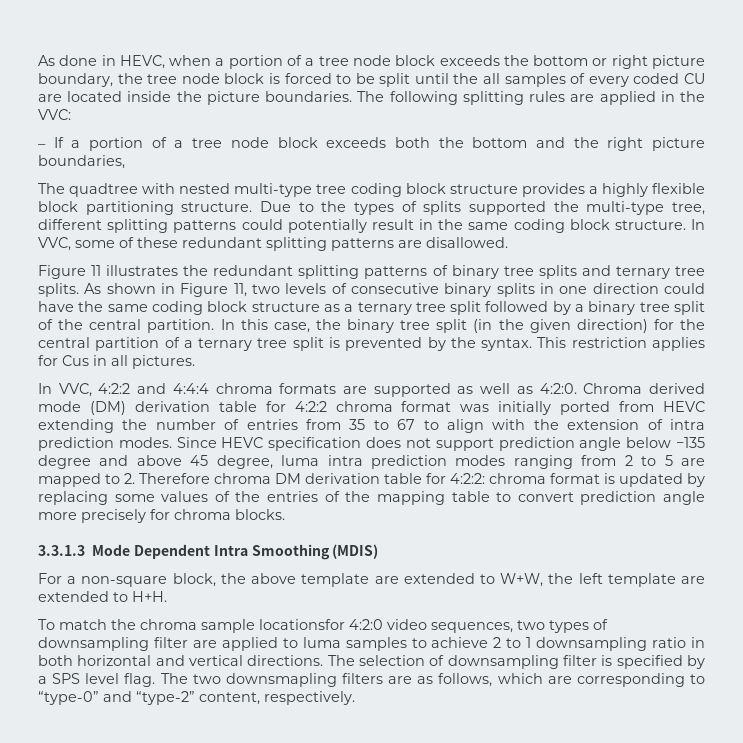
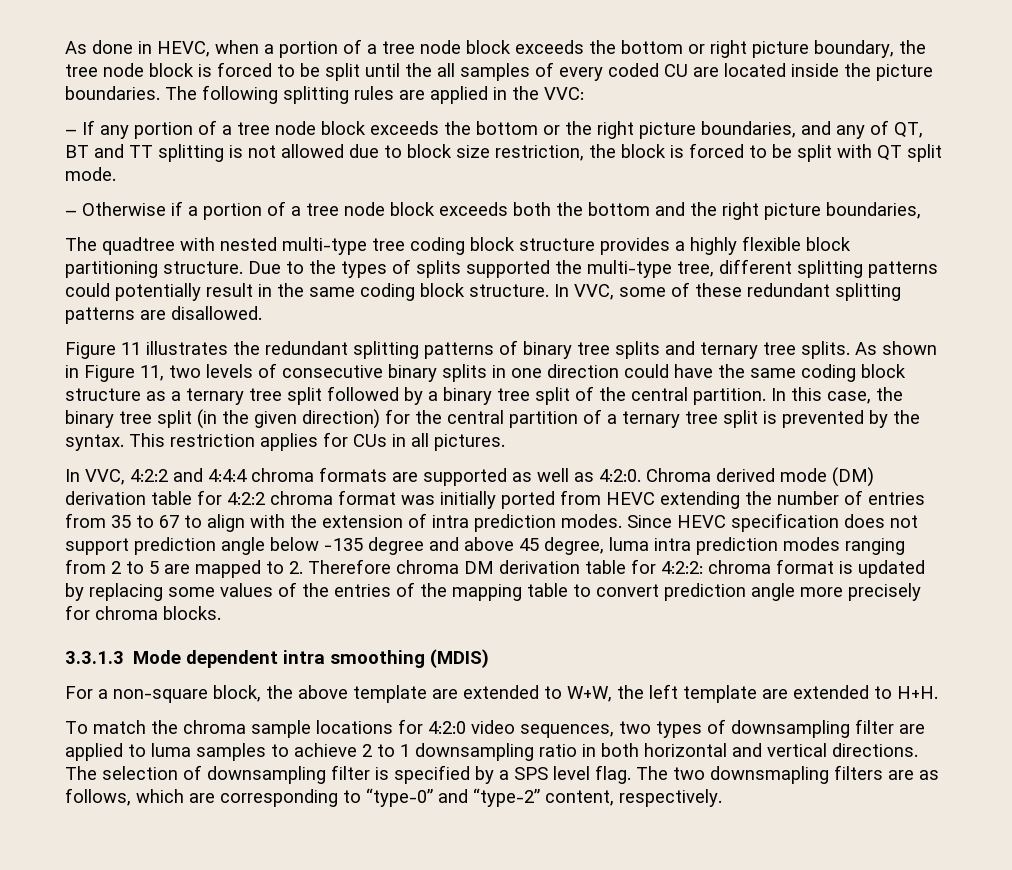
(64, 142) none -> [100,120,923,139] [65,143,942,162] [65,167,116,181] [65,201,183,216] any portion of a tree node block exceeds the bottom or the right picture boundaries, and any of QT, BT and TT splitting is not allowed due to block size restriction, the block is forced to be split with QT split mode. // – Otherwise if
[62,355,89,366] Cus -> [353,434,387,447] CUs
[134,544,330,560] Dependent Intra Smoothing -> [186,650,426,668] dependent intra smoothing
[259,619,345,630] locationsfor -> [316,719,423,734] locations for

